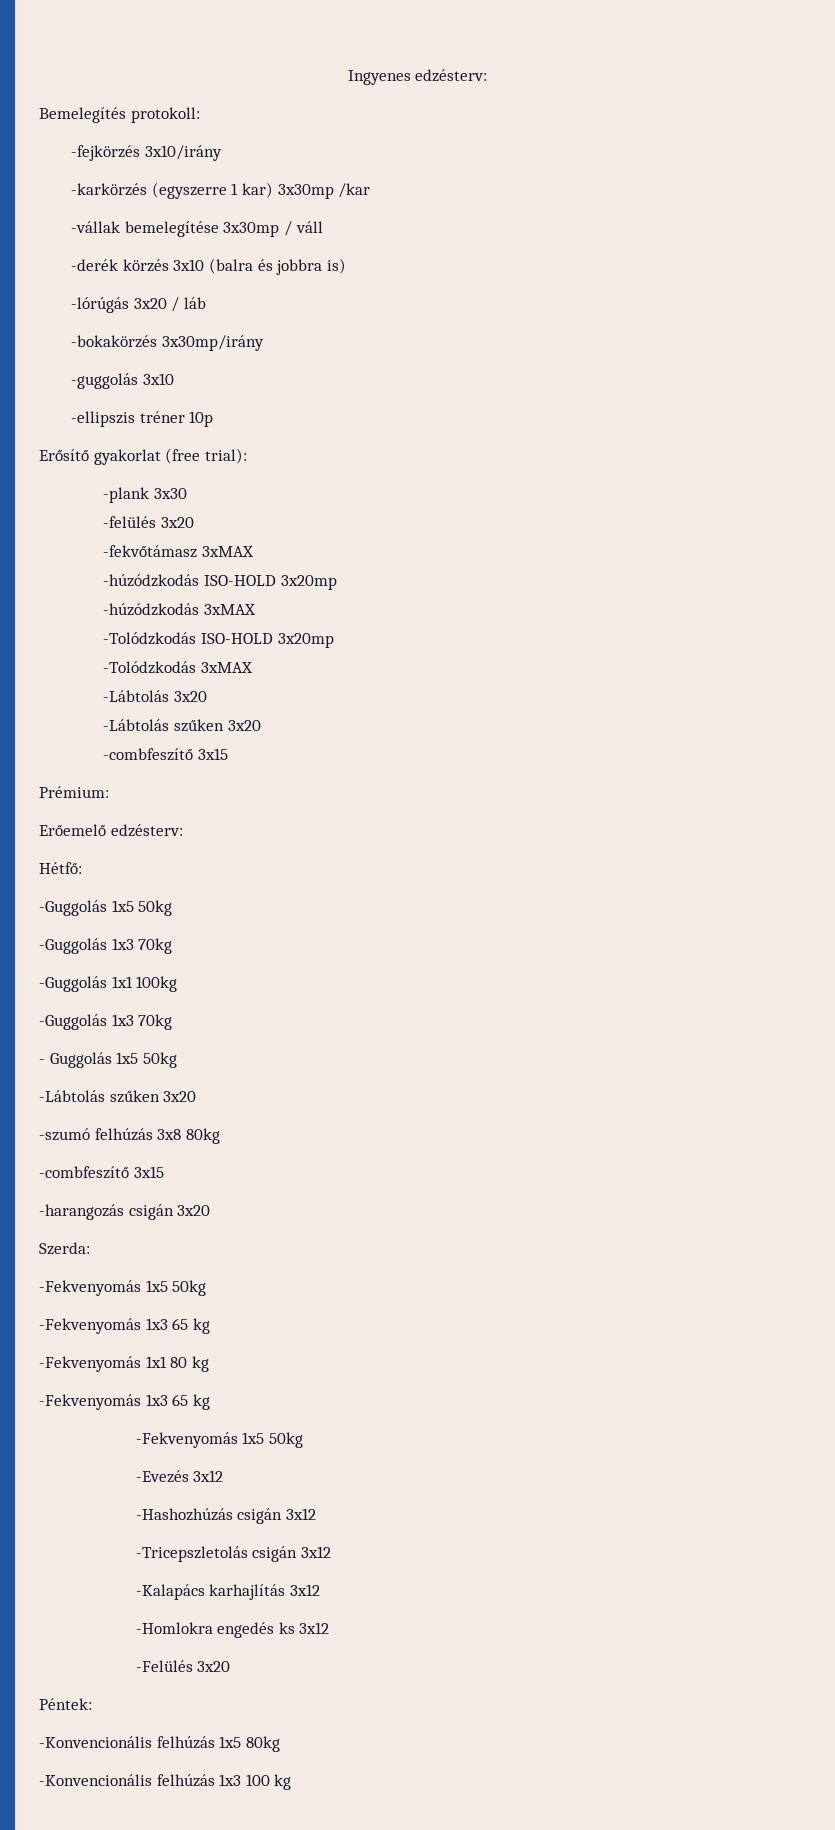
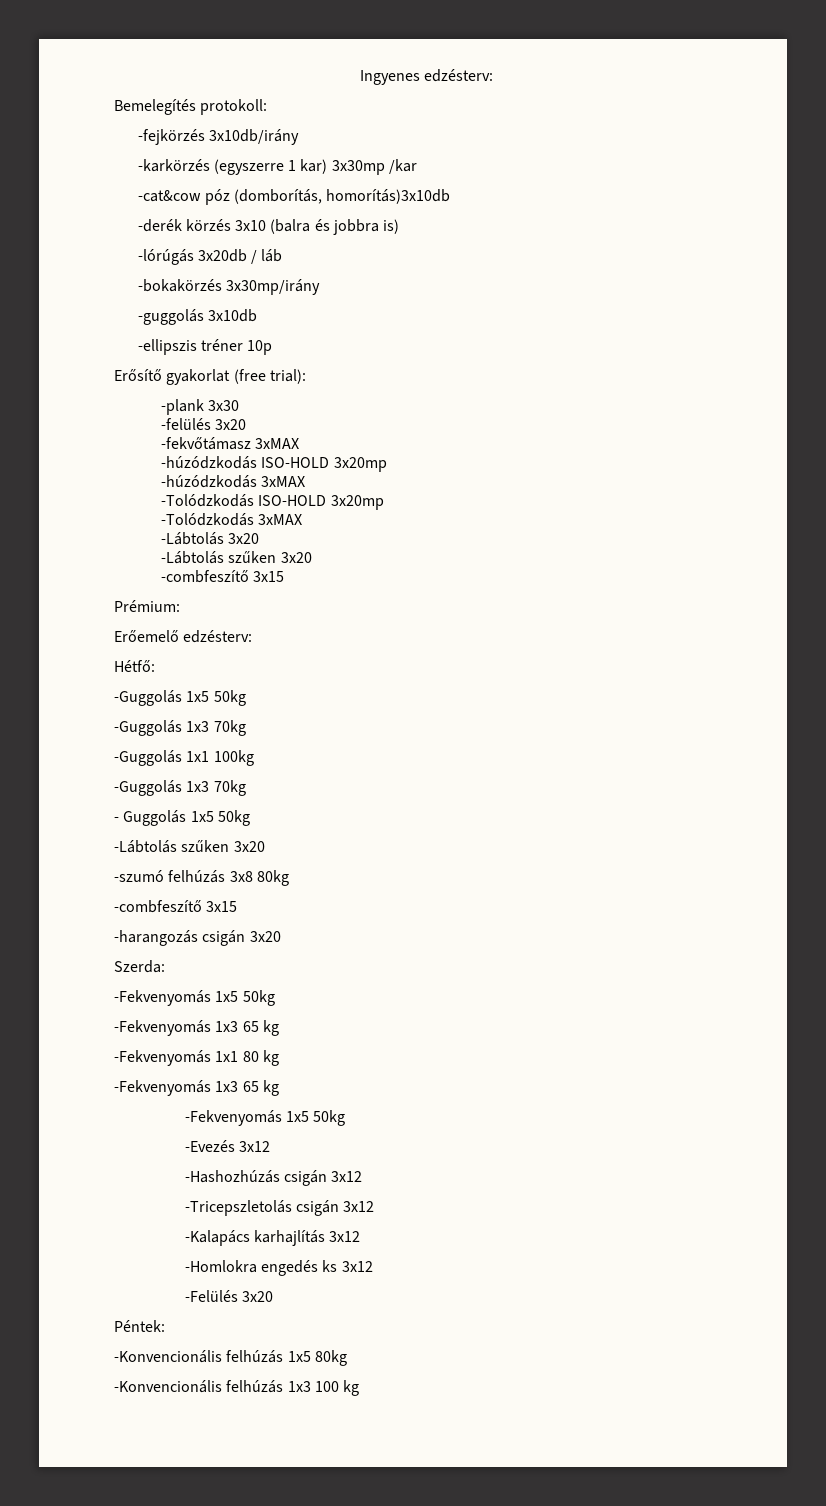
[144,145,222,161] 3x10/irány -> [208,129,299,145] 3x10db/irány
[71,221,323,237] -vállak bemelegítése 3x30mp / váll -> [137,189,451,205] -cat&cow póz (domborítás, homorítás)3x10db
[133,298,167,309] 3x20 -> [197,249,247,262] 3x20db
[142,373,174,385] 3x10 -> [207,309,257,322] 3x10db

